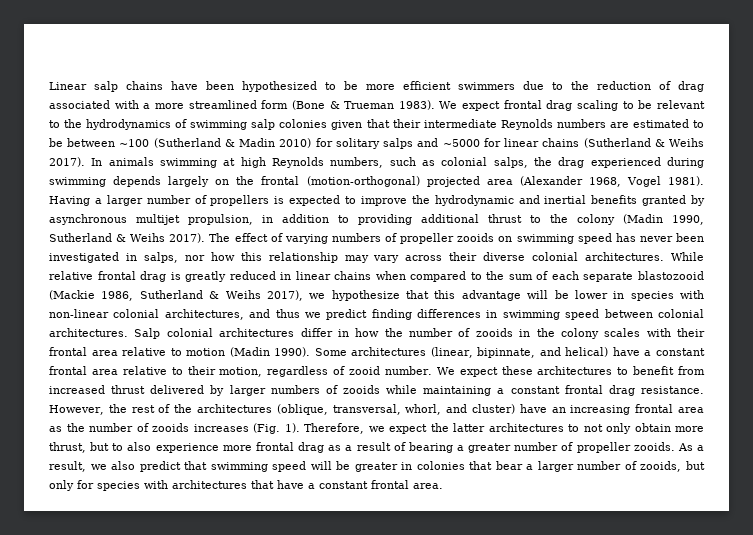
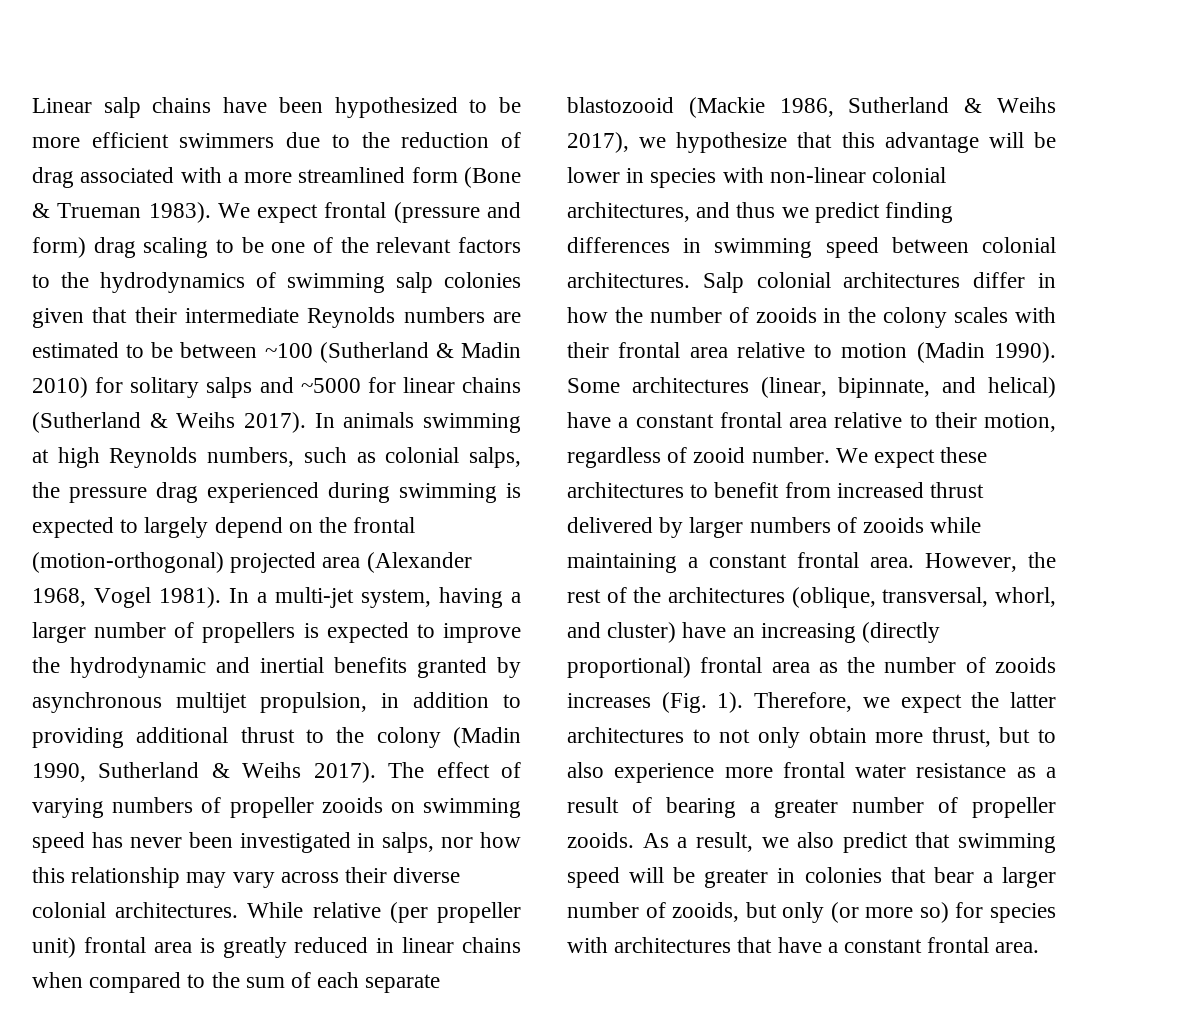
(542, 104) none -> [393,202,521,223] [32,237,86,258] (pressure and form)
[656,100,705,109] relevant -> [271,237,521,253] one of the relevant factors
(552, 161) none -> [69,487,147,503] pressure
[113,176,210,187] depends largely -> [506,483,521,498] [32,517,283,538] is expected to largely depend
[49,196,90,206] Having -> [229,587,503,608] In a multi-jet system, having
[97,271,167,282] frontal drag -> [389,902,521,923] [32,937,192,958] (per propeller unit) frontal area
[608,385,704,396] drag resistance. -> [870,557,914,568] area.
(631, 410) none -> [862,622,941,643] [567,657,691,678] (directly proportional)
[298,442,325,453] drag -> [855,763,1007,778] water resistance
(74, 485) none -> [830,902,949,923] (or more so)

